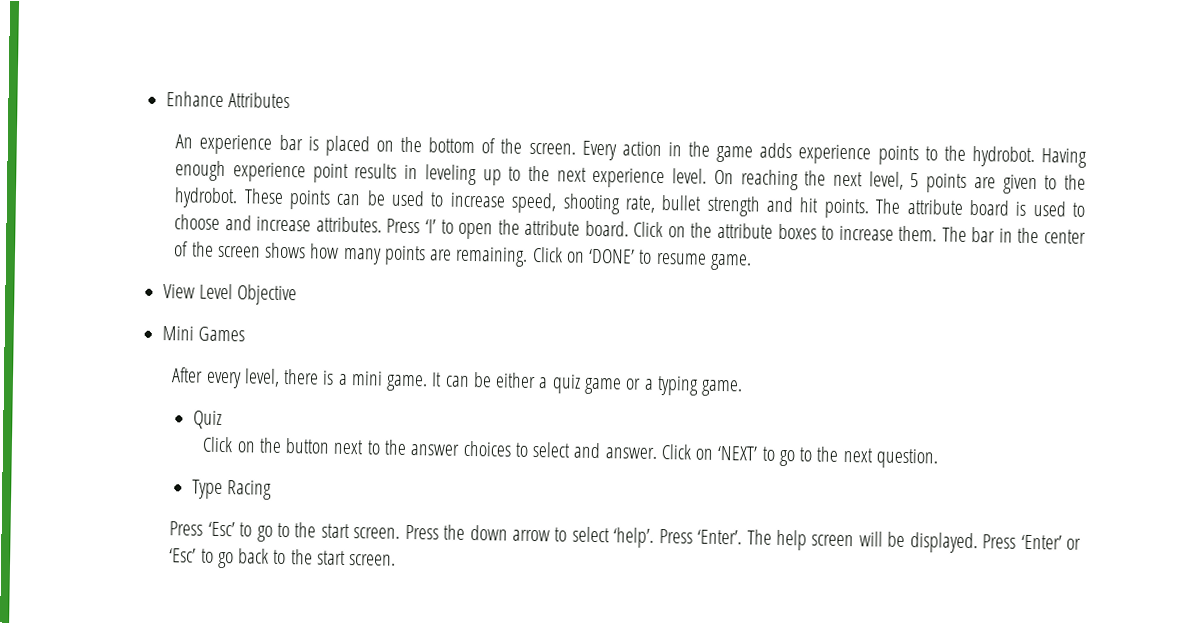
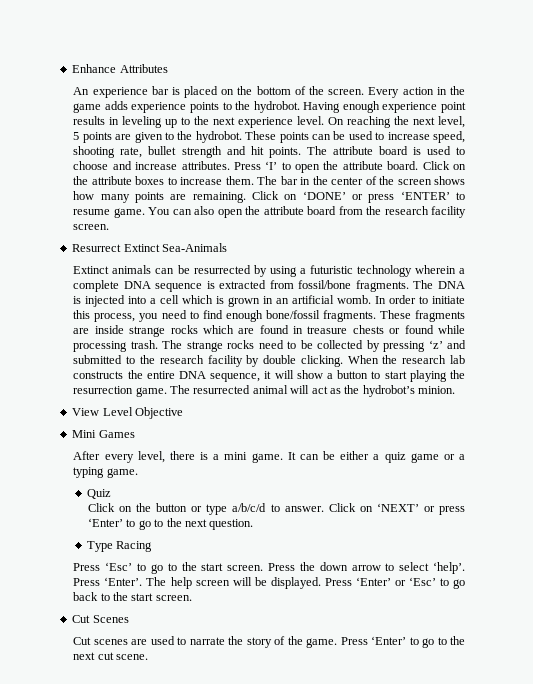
(636, 256) none -> [352,191,450,203] or press ‘ENTER’
(752, 262) none -> [148,206,467,218] [73,224,110,230] [72,243,228,252] [73,265,466,277] [73,280,465,292] [73,295,465,307] [73,310,465,322] [73,325,465,337] [73,340,467,352] [73,355,465,367] [73,370,465,382] [73,385,456,397] You can also open the attribute board from the research facility screen. // Resurrect Extinct Sea-Animals // Extinct animals can be resurrected by using a futuristic technology wherein a complete DNA sequence is extracted from fossil/bone fragments. The DNA is injected into a cell which is grown in an artificial womb. In order to initiate this process, you need to find enough bone/fossil fragments. These fragments are inside strange rocks which are found in treasure chests or found while processing trash. The strange rocks need to be collected by pressing ‘z’ and submitted to the research facility by double clicking. When the research lab constructs the entire DNA sequence, it will show a button to start playing the resurrection game. The resurrected animal will act as the hydrobot’s minion.
[333,439,602,459] next to the answer choices to select and -> [191,503,280,515] or type a/b/c/d to
(759, 453) none -> [423,506,466,515] [88,518,124,527] or press ‘Enter’
(397, 560) none -> [72,615,129,623] [73,636,465,648] [73,652,149,660] // Cut Scenes // Cut scenes are used to narrate the story of the game. Press ‘Enter’ to go to the next cut scene.

